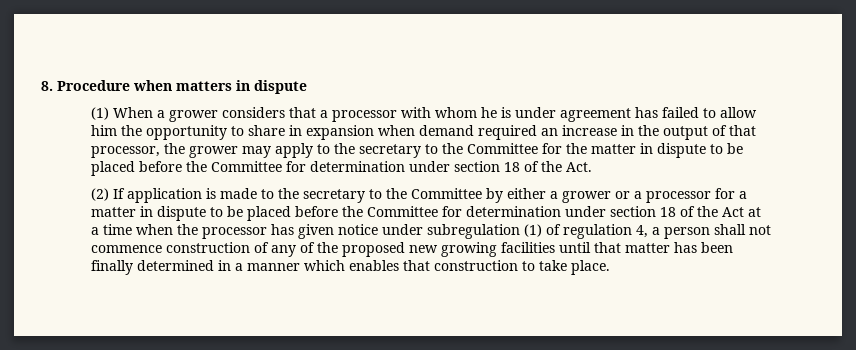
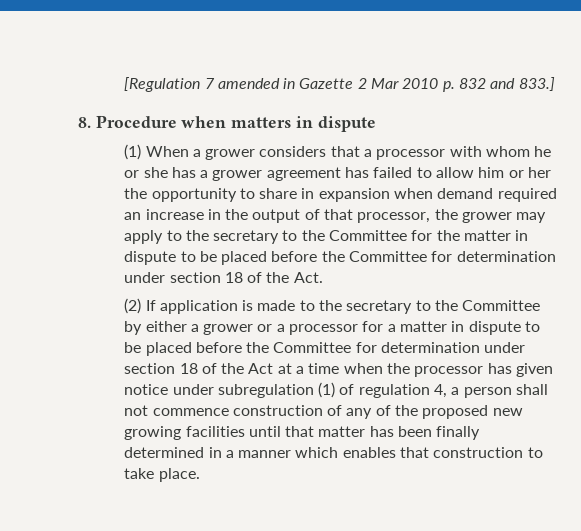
(41, 86) none -> [124,77,555,92] [Regulation 7 amended in Gazette 2 Mar 2010 p. 832 and 833.] //
[500,107,556,118] is under -> [124,167,263,181] or she has a grower
(117, 130) none -> [508,167,552,178] or her

